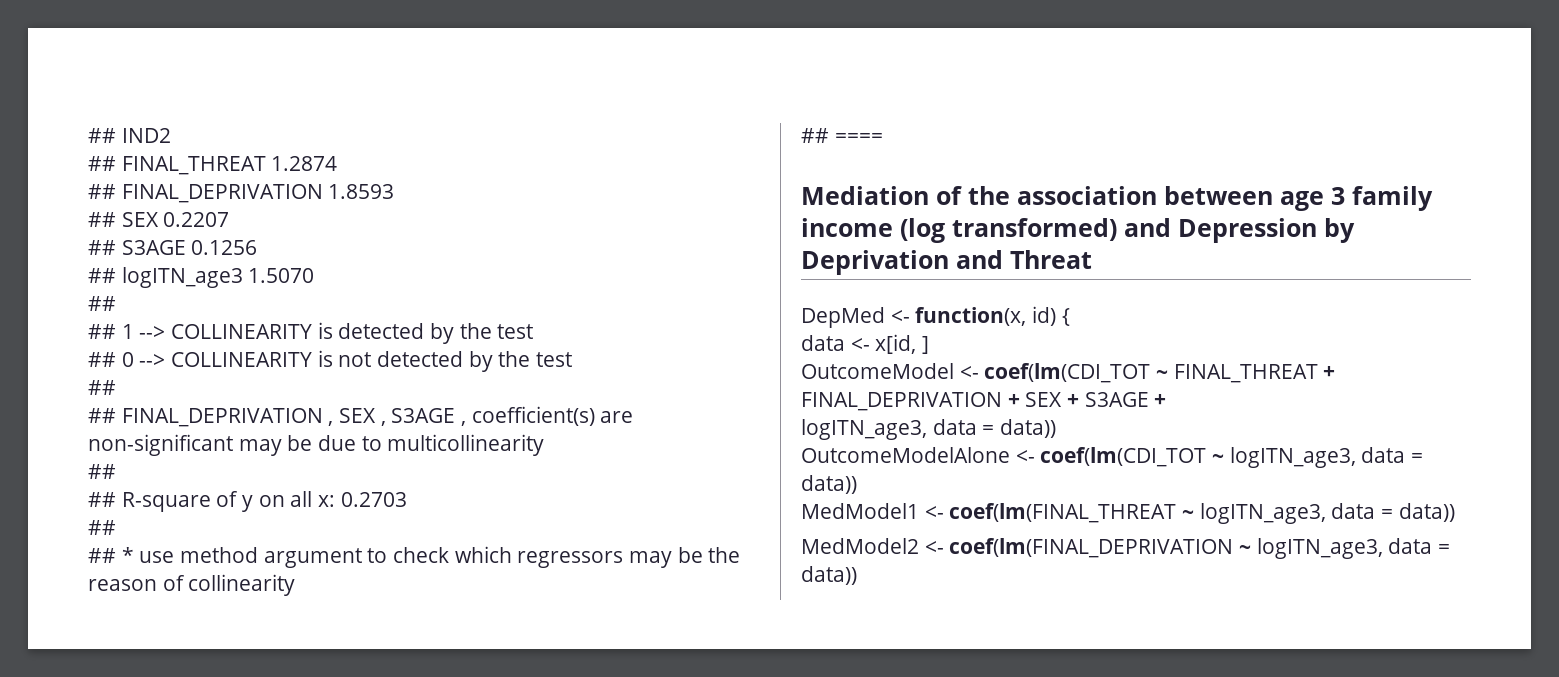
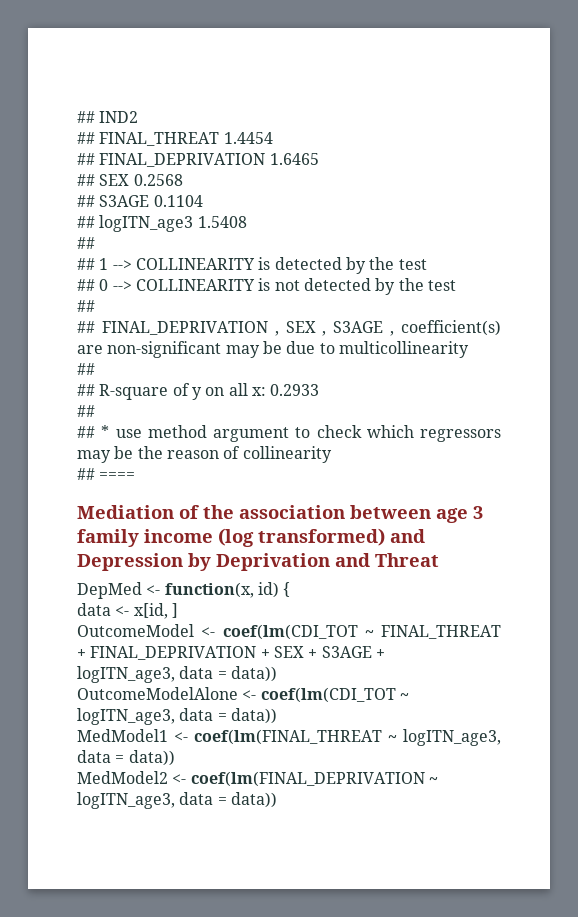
[271,156,338,171] [88,184,395,203] 1.2874 // ## FINAL_DEPRIVATION 1.8593 -> [223,132,273,144] [77,153,319,167] 1.4454 // ## FINAL_DEPRIVATION 1.6465
[163,212,230,227] 0.2207 -> [133,174,183,186] 0.2568
[191,240,258,255] 0.1256 -> [153,195,203,207] 0.1104
[248,268,315,283] 1.5070 -> [197,216,247,228] 1.5408
[340,492,407,507] 0.2703 -> [270,384,320,396] 0.2933

